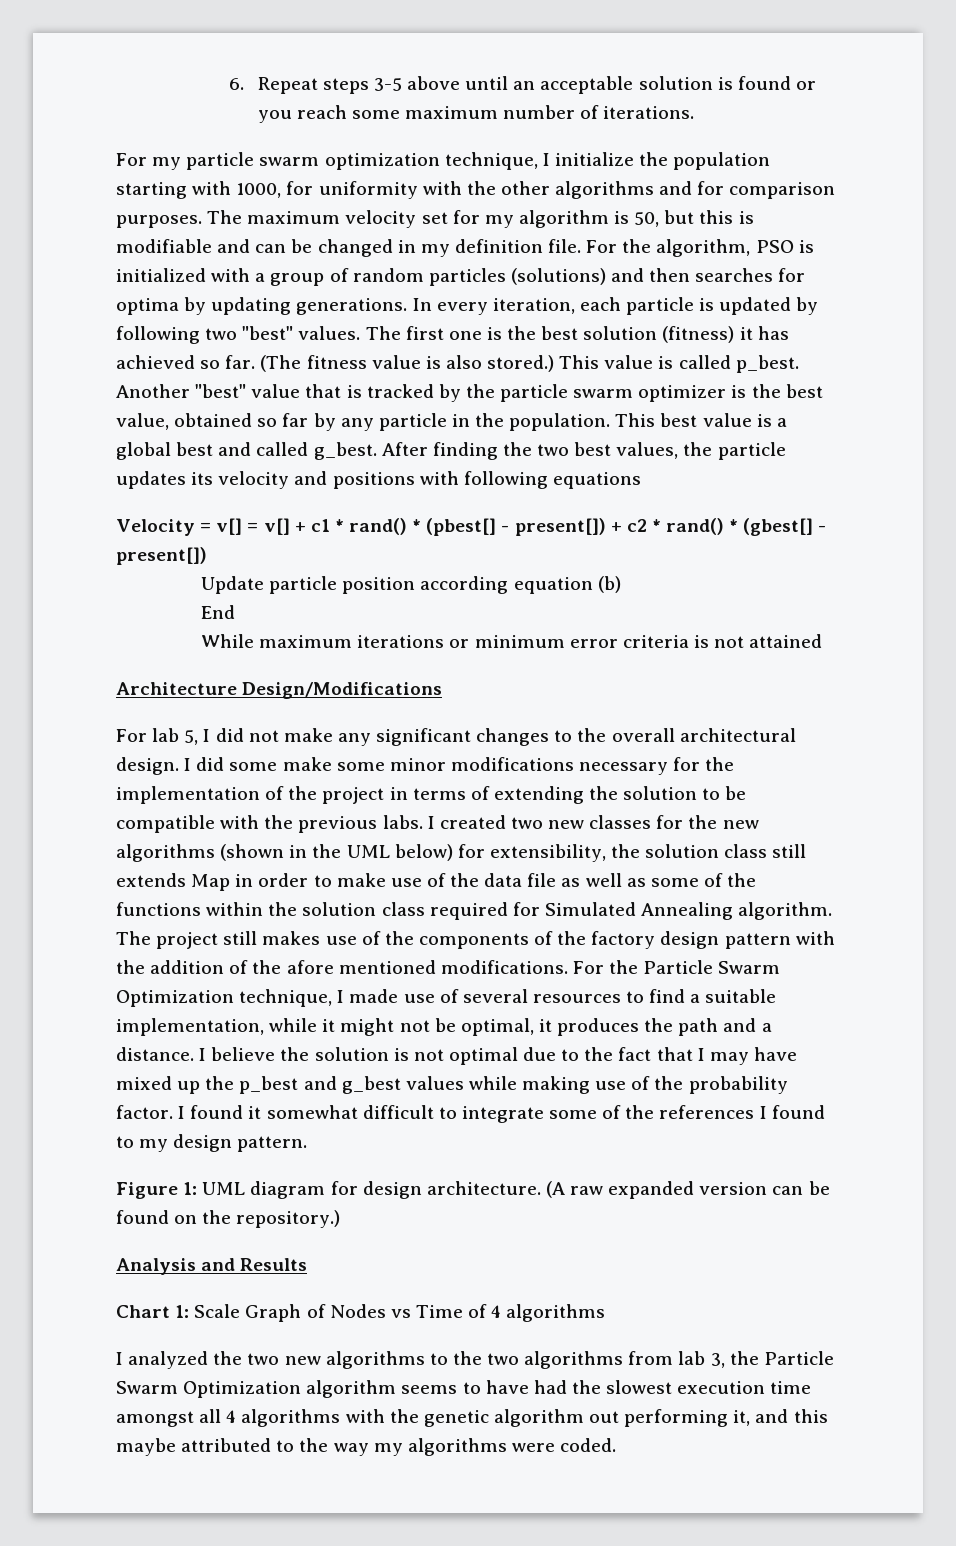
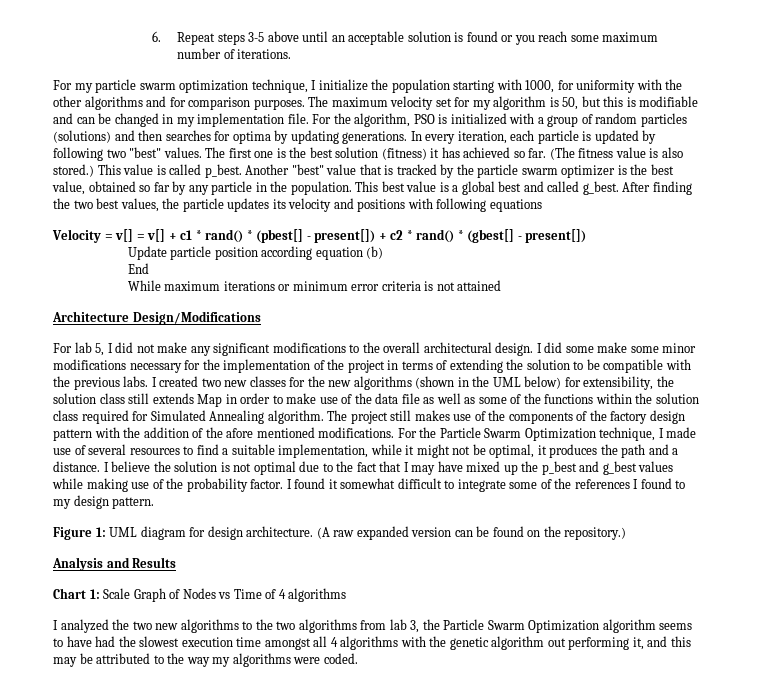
[454,239,543,253] definition -> [197,113,285,127] implementation
[476,728,550,746] changes -> [272,342,346,353] modifications
[116,1438,176,1456] maybe -> [53,653,93,667] may be

